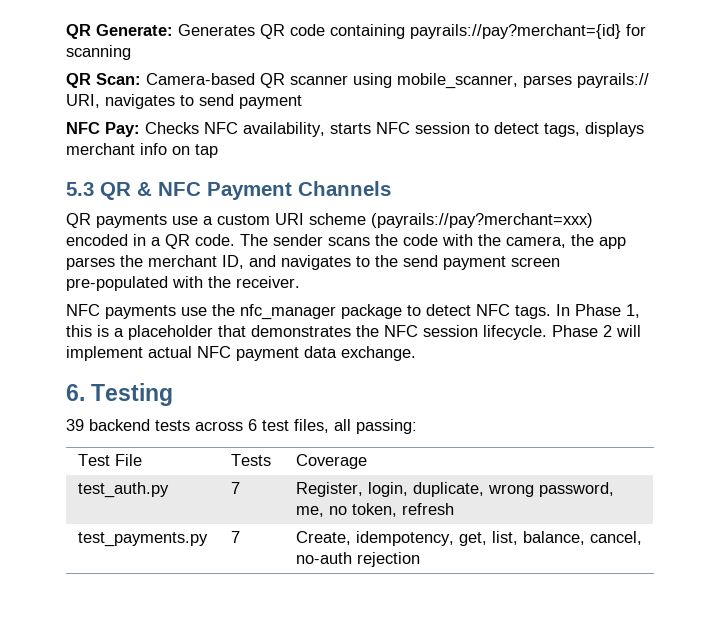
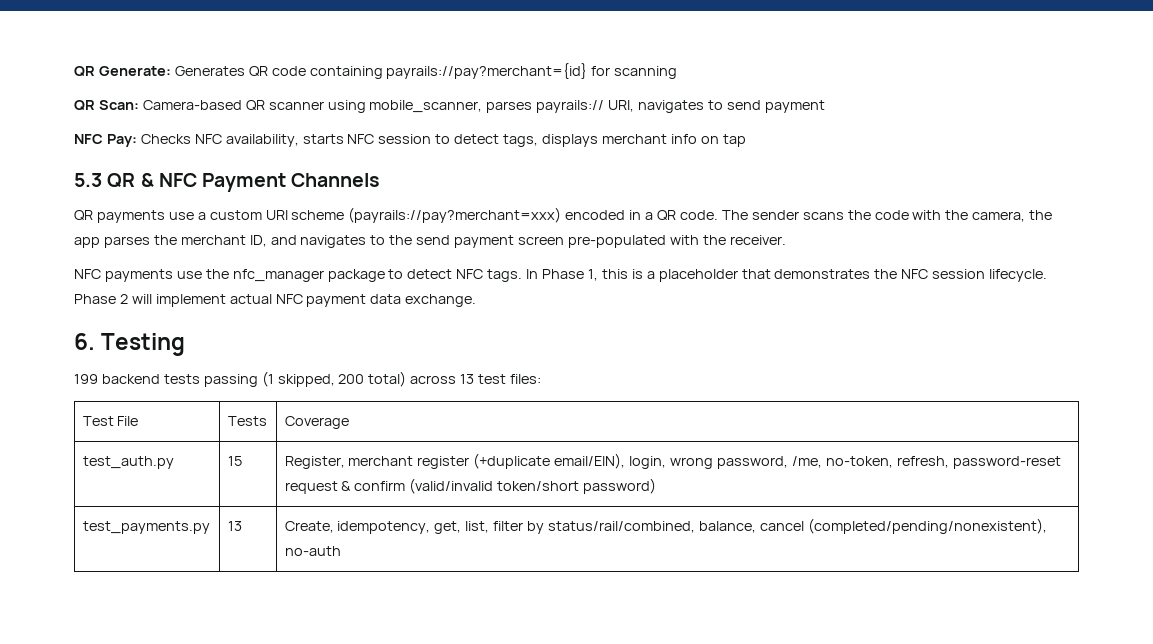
[66,419,84,431] 39 -> [74,374,98,384] 199
[195,419,417,434] across 6 test files, all passing: -> [203,371,542,387] passing (1 skipped, 200 total) across 13 test files:
[230,482,240,494] 7 -> [227,456,242,466] 15
[367,482,614,497] [295,503,454,517] login, duplicate, wrong password, me, no token, refresh -> [348,453,1061,469] [284,478,657,494] merchant register (+duplicate email/EIN), login, wrong password, /me, no-token, refresh, password-reset request & confirm (valid/invalid token/short password)
[230,531,240,543] 7 -> [227,521,242,531] 13
[522,531,642,545] [295,552,420,567] balance, cancel, no-auth rejection -> [493,518,1047,534] [284,546,341,556] filter by status/rail/combined, balance, cancel (completed/pending/nonexistent), no-auth

